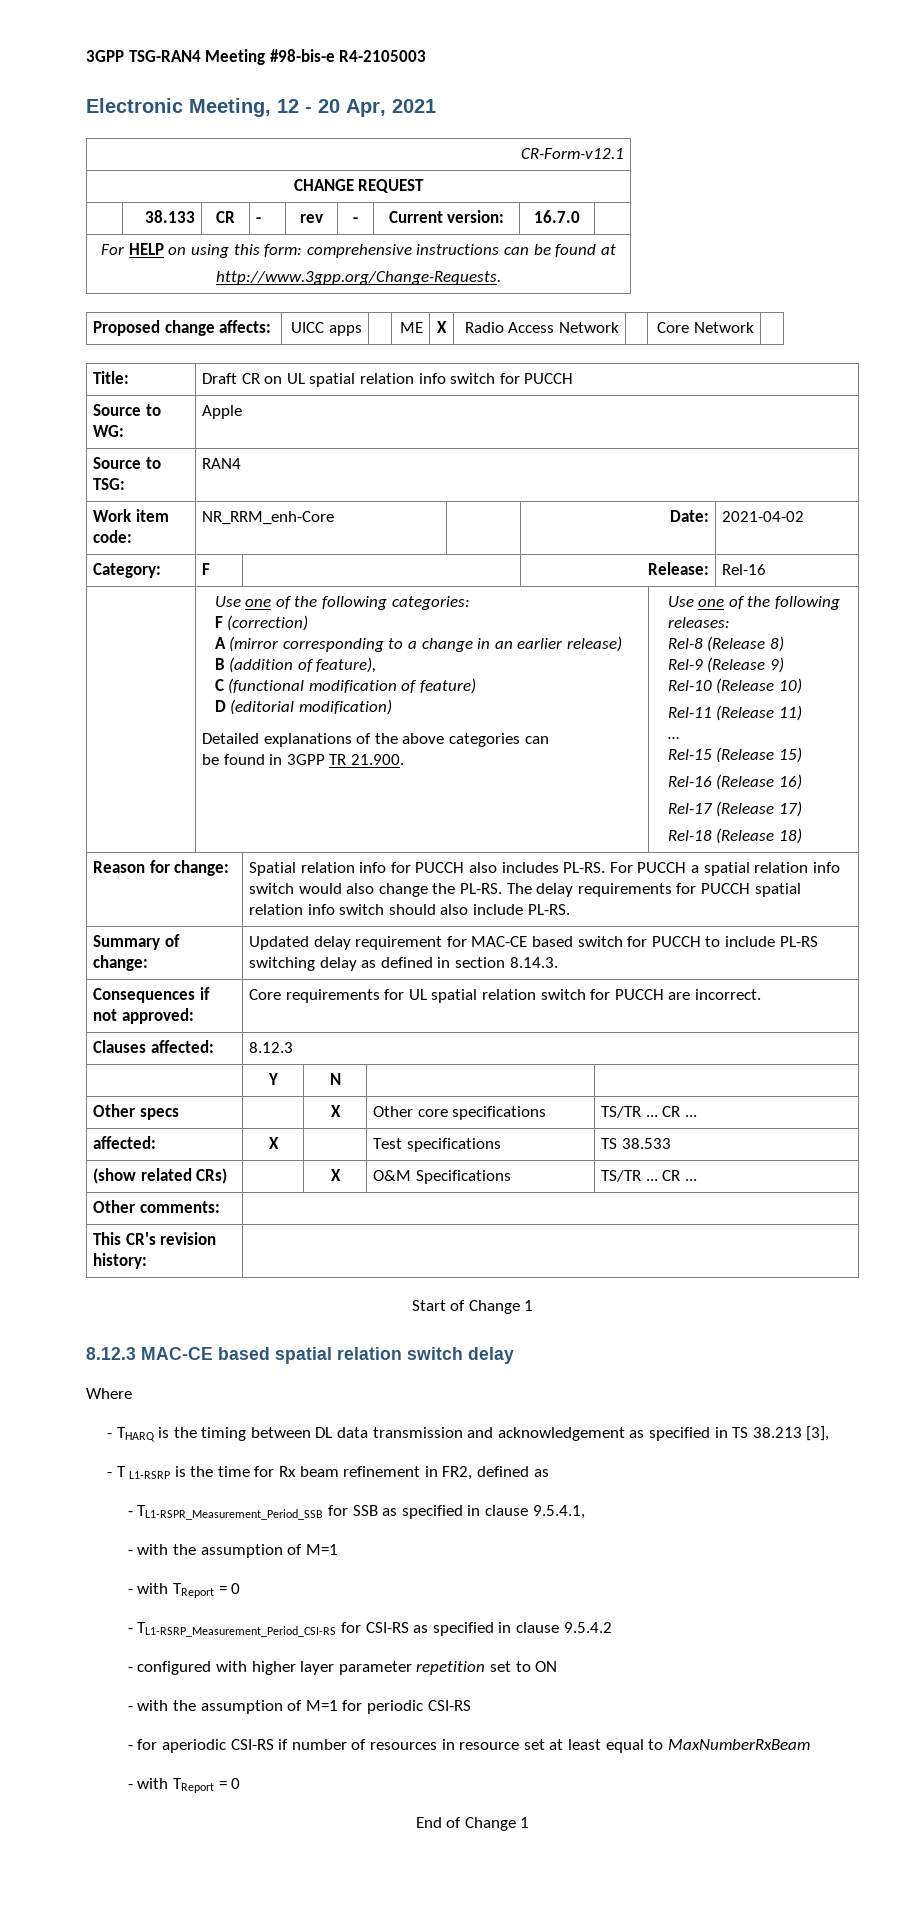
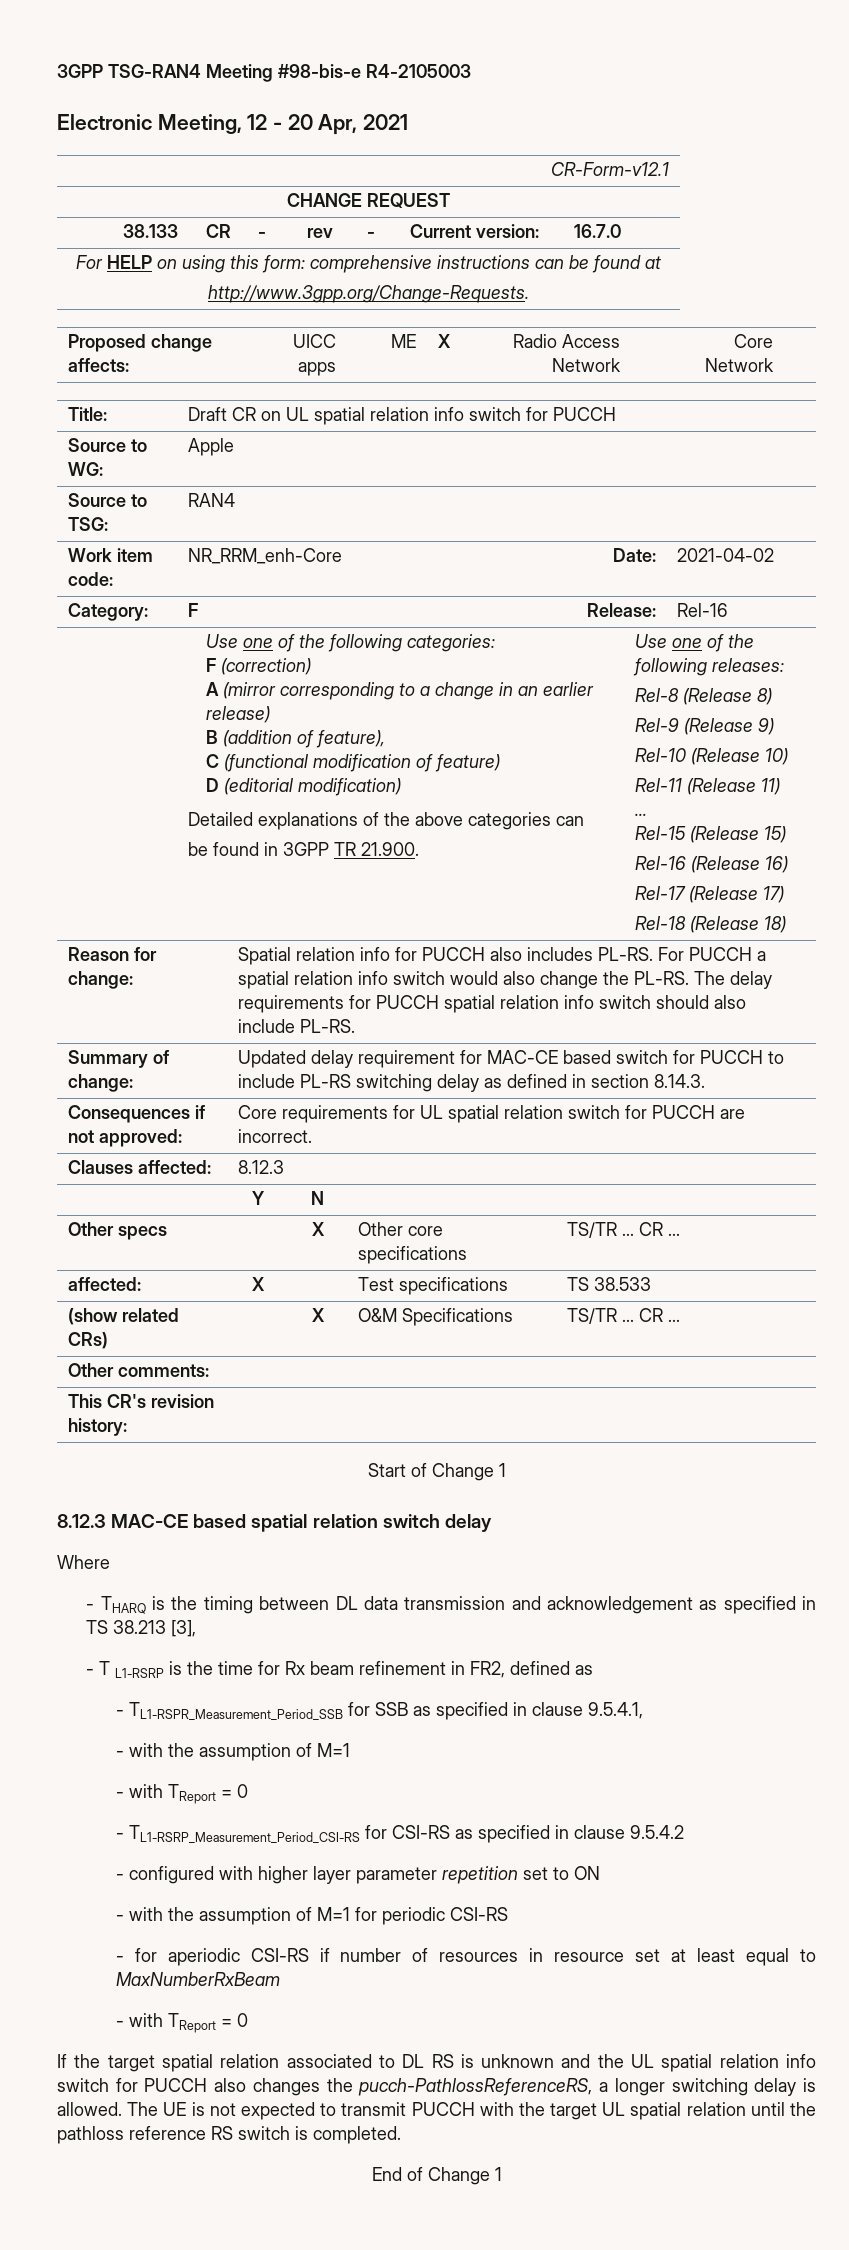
(241, 1783) none -> [57,2054,816,2072] [57,2078,817,2096] [57,2102,816,2120] [57,2126,401,2144] // If the target spatial relation associated to DL RS is unknown and the UL spatial relation info switch for PUCCH also changes the pucch-PathlossReferenceRS, a longer switching delay is allowed. The UE is not expected to transmit PUCCH with the target UL spatial relation until the pathloss reference RS switch is completed.

